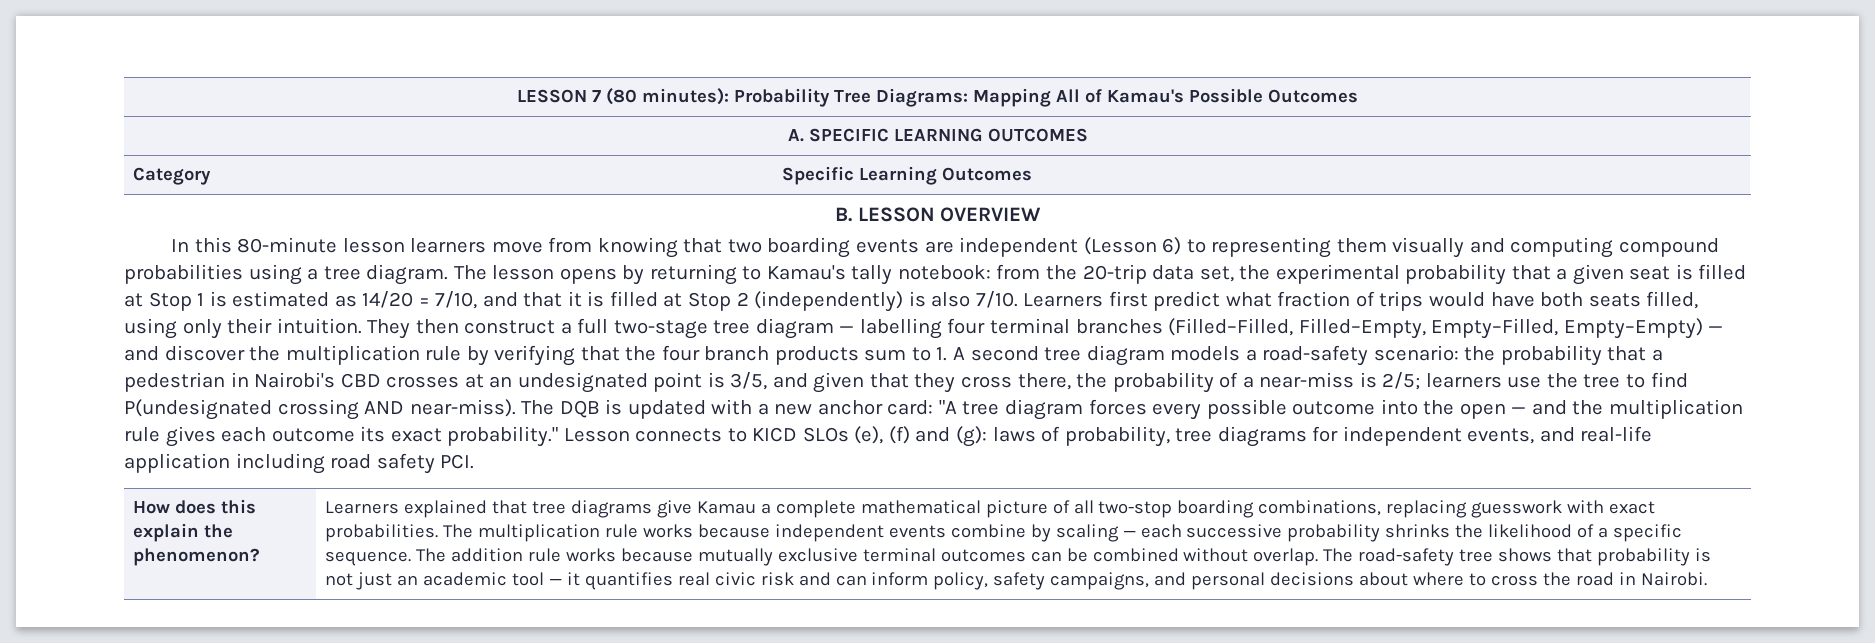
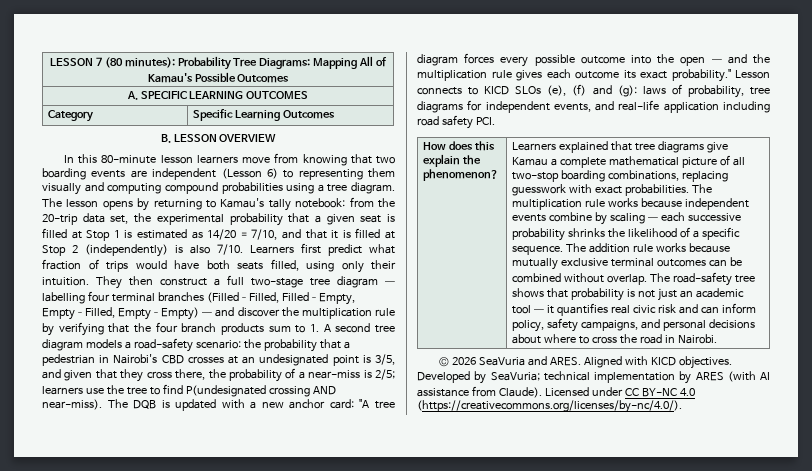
(1708, 579) none -> [438,356,732,369] [417,371,770,384] [417,386,695,398] [417,400,682,413] // © 2026 SeaVuria and ARES. Aligned with KICD objectives. Developed by SeaVuria; technical implementation by ARES (with AI assistance from Claude). Licensed under CC BY-NC 4.0 (https://creativecommons.org/licenses/by-nc/4.0/).

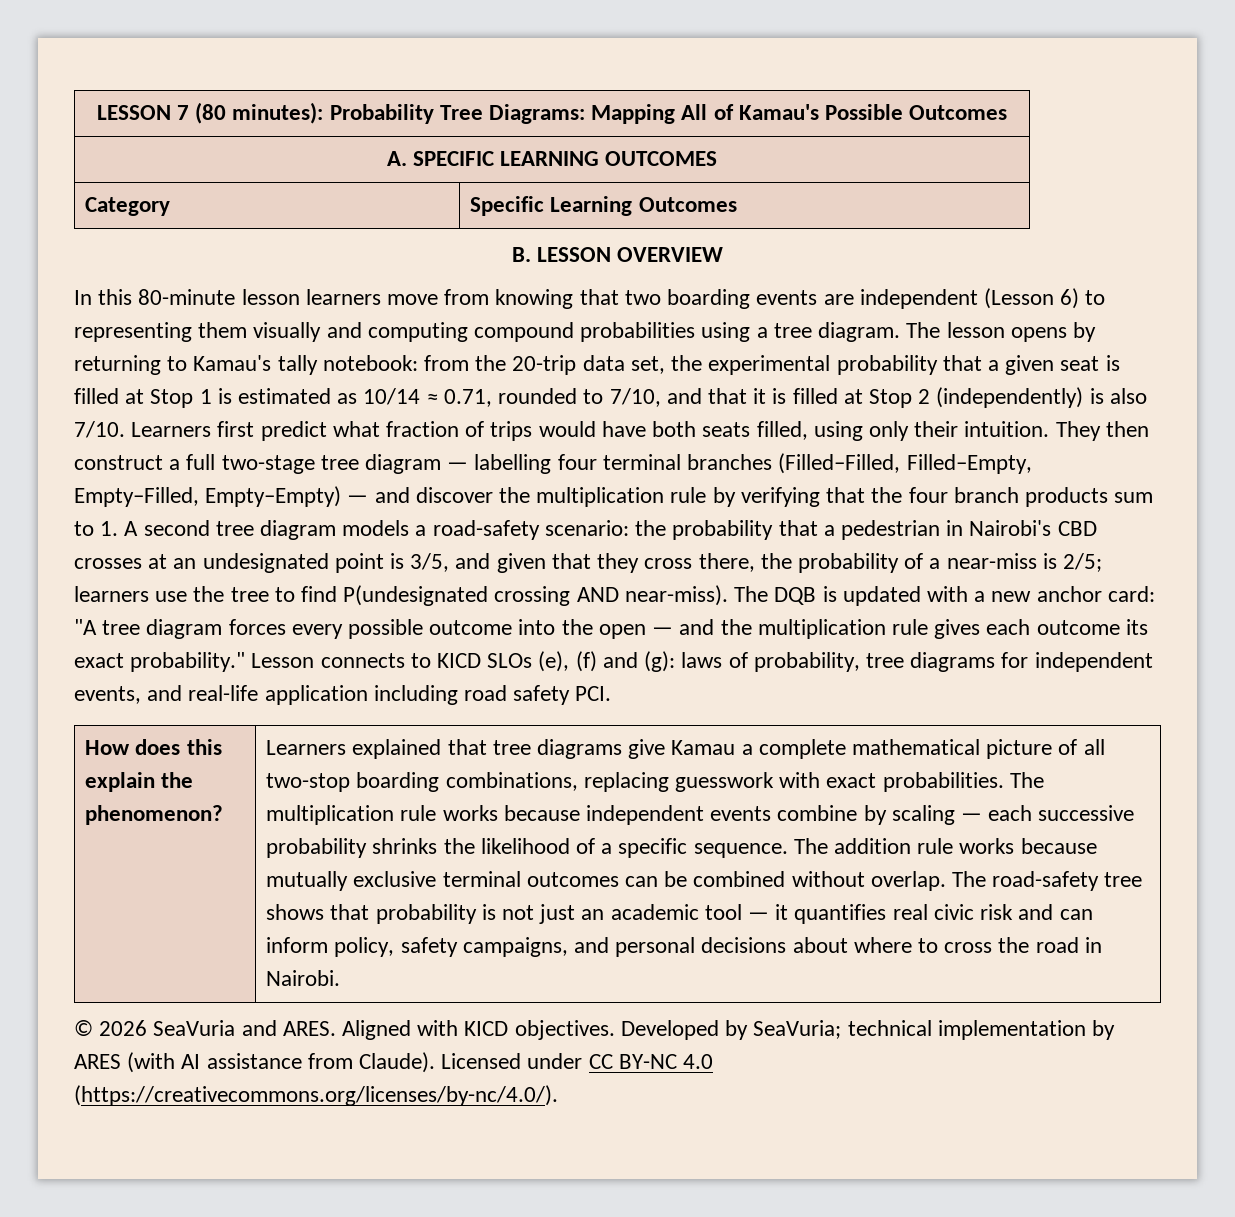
[207,229,247,240] 14/20 = -> [363,388,604,407] 10/14 ≈ 0.71, rounded to

